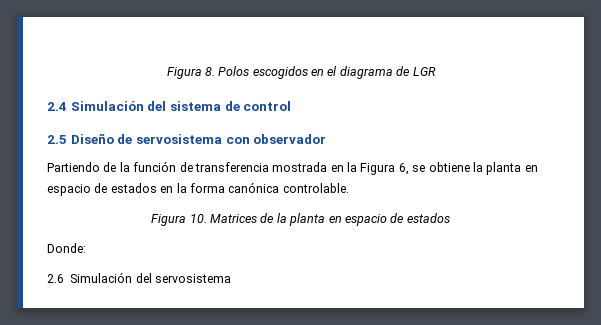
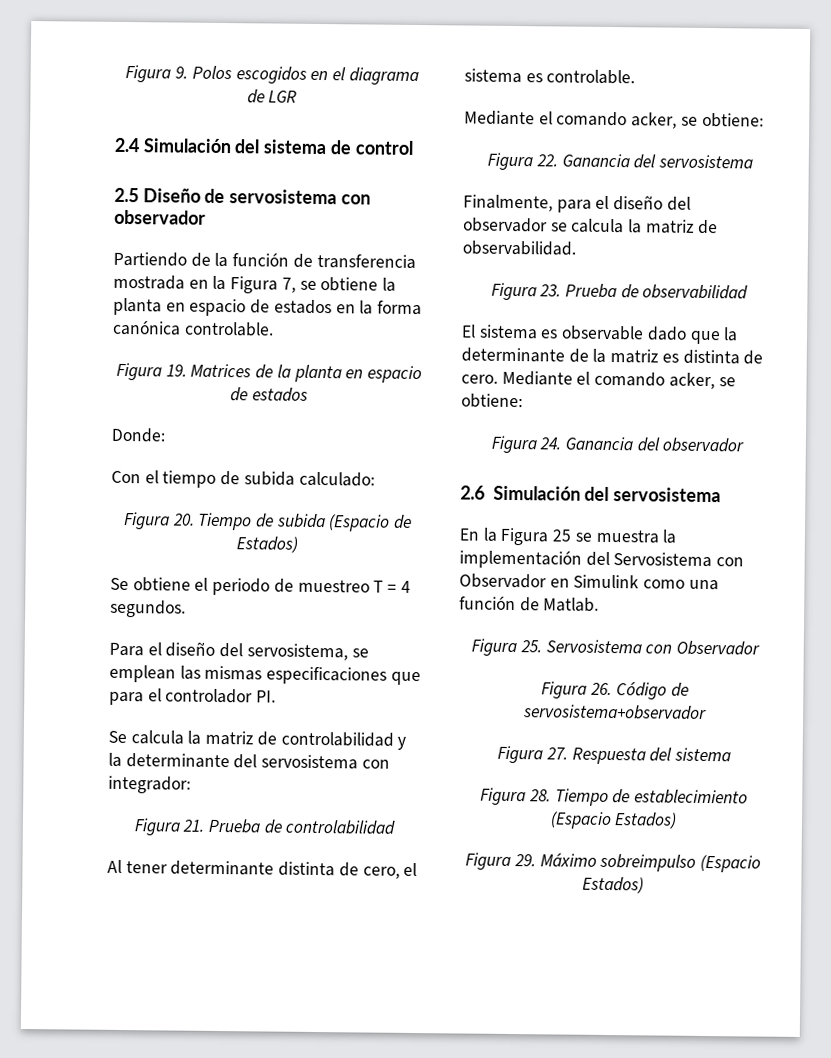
[166,67,215,79] Figura 8. -> [125,64,189,83] Figura 9.
[398,163,409,175] 6, -> [281,277,296,293] 7,
[189,214,207,223] 10. -> [165,364,187,377] 19.
[47,272,231,283] 2.6 Simulación del servosistema -> [111,470,375,488] [122,511,413,532] [236,536,298,553] [110,577,411,596] [110,599,186,618] [109,641,369,661] [109,664,421,686] [109,688,277,706] [108,730,407,750] [108,752,390,770] [108,775,191,794] [133,818,396,836] [107,859,418,879] [464,68,636,85] [464,110,764,129] [487,152,753,171] [463,194,691,213] [463,217,718,235] [462,240,576,256] [490,282,749,301] [461,324,739,345] [461,347,764,365] [461,370,736,390] [461,393,523,409] [490,435,745,454] [460,485,722,503] [459,527,678,546] [459,549,745,569] [459,573,719,591] [459,595,600,612] [471,638,760,657] [541,681,689,700] [523,704,707,721] [497,745,731,765] [480,787,748,806] [549,811,678,830] [465,852,761,873] [582,876,644,894] Con el tiempo de subida calculado: // Figura 20. Tiempo de subida (Espacio de Estados) // Se obtiene el periodo de muestreo T = 4 segundos. // Para el diseño del servosistema, se emplean las mismas especificaciones que para el controlador PI. // Se calcula la matriz de controlabilidad y la determinante del servosistema con integrador: // Figura 21. Prueba de controlabilidad // Al tener determinante distinta de cero, el sistema es controlable. // Mediante el comando acker, se obtiene: // Figura 22. Ganancia del servosistema // Finalmente, para el diseño del observador se calcula la matriz de observabilidad. // Figura 23. Prueba de observabilidad // El sistema es observable dado que la determinante de la matriz es distinta de cero. Mediante el comando acker, se obtiene: // Figura 24. Ganancia del observador // 2.6 Simulación del servosistema // En la Figura 25 se muestra la implementación del Servosistema con Observador en Simulink como una función de Matlab. // Figura 25. Servosistema con Observador // Figura 26. Código de servosistema+observador // Figura 27. Respuesta del sistema // Figura 28. Tiempo de establecimiento (Espacio Estados) // Figura 29. Máximo sobreimpulso (Espacio Estados)

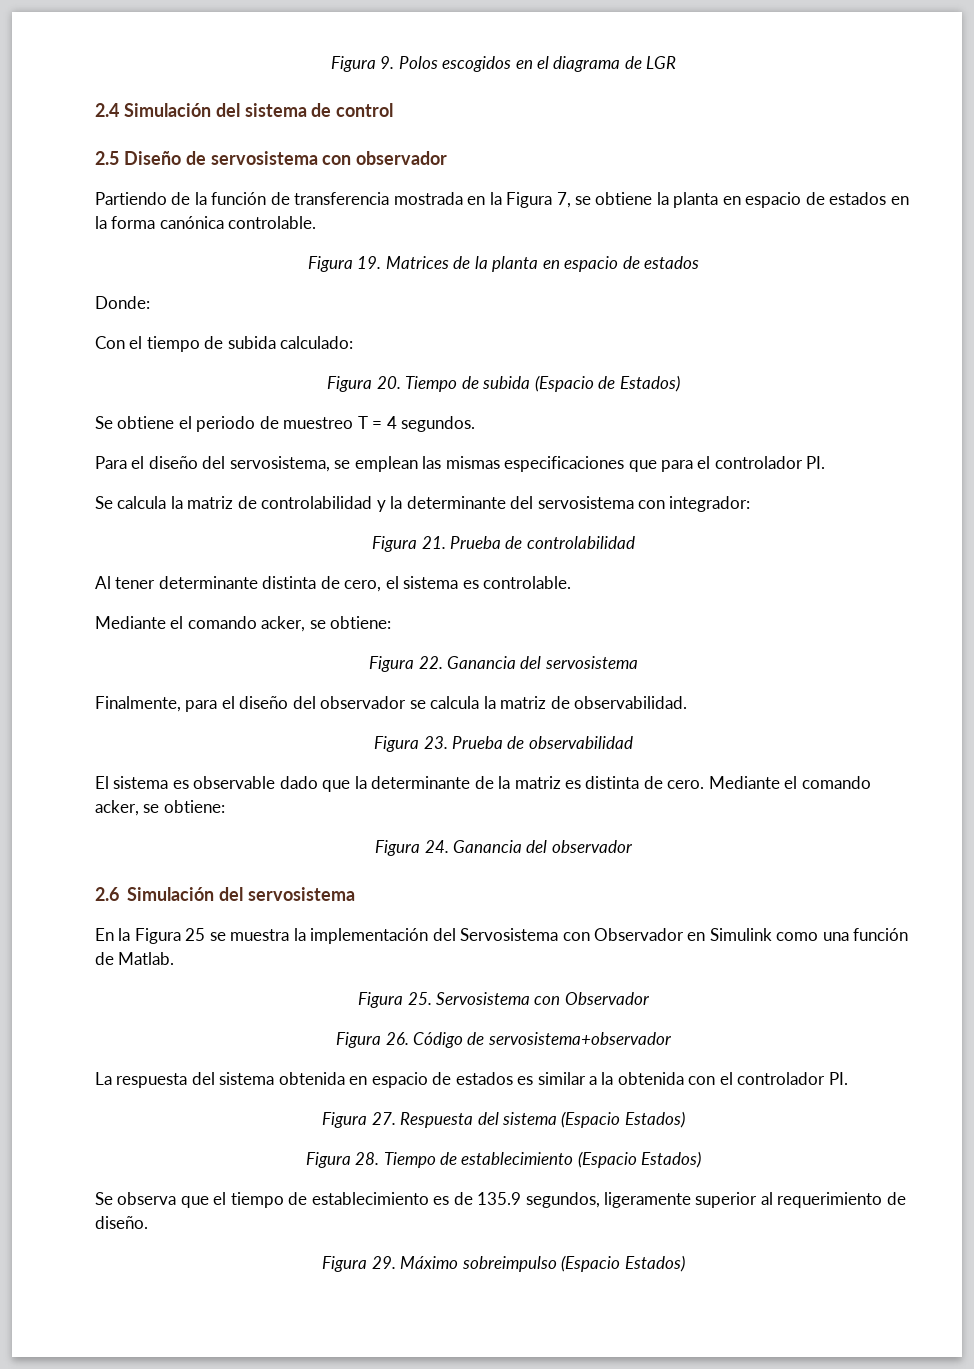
(707, 712) none -> [95,1072,848,1088] // La respuesta del sistema obtenida en espacio de estados es similar a la obtenida con el controlador PI.
(731, 754) none -> [561,1111,685,1128] (Espacio Estados)
(678, 820) none -> [95,1192,906,1208] [95,1216,148,1229] // Se observa que el tiempo de establecimiento es de 135.9 segundos, ligeramente superior al requerimiento de diseño.

